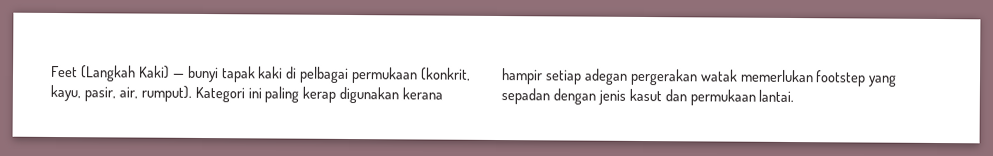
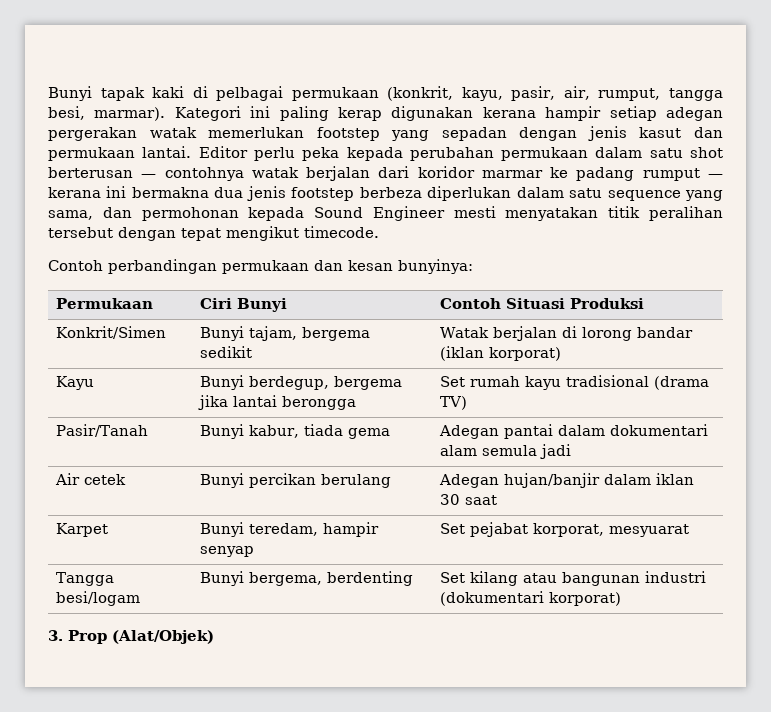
[50,65,219,83] Feet (Langkah Kaki) — bunyi -> [48,86,92,101] Bunyi
[140,85,192,102] rumput). -> [598,88,724,101] [48,106,166,121] rumput, tangga besi, marmar).
(795, 96) none -> [198,146,723,161] [48,166,723,181] [48,186,724,201] [48,206,723,221] [48,226,379,241] [48,259,473,274] [55,298,153,309] [199,298,287,312] [439,298,644,309] [55,326,166,339] [199,326,370,341] [199,346,252,358] [439,326,693,341] [439,346,561,361] [55,376,94,390] [199,375,402,390] [197,395,356,410] [439,375,709,390] [439,396,467,410] [55,424,148,437] [199,424,390,439] [438,424,708,439] [439,444,571,459] [54,473,126,485] [199,473,391,488] [438,473,694,488] [439,494,497,505] [55,523,108,537] [199,522,379,537] [199,546,254,557] [439,522,689,537] [55,572,114,586] [55,591,140,606] [199,571,413,586] [439,571,706,586] [439,591,621,606] [48,630,214,644] Editor perlu peka kepada perubahan permukaan dalam satu shot berterusan — contohnya watak berjalan dari koridor marmar ke padang rumput — kerana ini bermakna dua jenis footstep berbeza diperlukan dalam satu sequence yang sama, dan permohonan kepada Sound Engineer mesti menyatakan titik peralihan tersebut dengan tepat mengikut timecode. // Contoh perbandingan permukaan dan kesan bunyinya: // Permukaan | Ciri Bunyi | Contoh Situasi Produksi // Konkrit/Simen | Bunyi tajam, bergema sedikit | Watak berjalan di lorong bandar (iklan korporat) // Kayu | Bunyi berdegup, bergema jika lantai berongga | Set rumah kayu tradisional (drama TV) // Pasir/Tanah | Bunyi kabur, tiada gema | Adegan pantai dalam dokumentari alam semula jadi // Air cetek | Bunyi percikan berulang | Adegan hujan/banjir dalam iklan 30 saat // Karpet | Bunyi teredam, hampir senyap | Set pejabat korporat, mesyuarat // Tangga besi/logam | Bunyi bergema, berdenting | Set kilang atau bangunan industri (dokumentari korporat) // 3. Prop (Alat/Objek)

